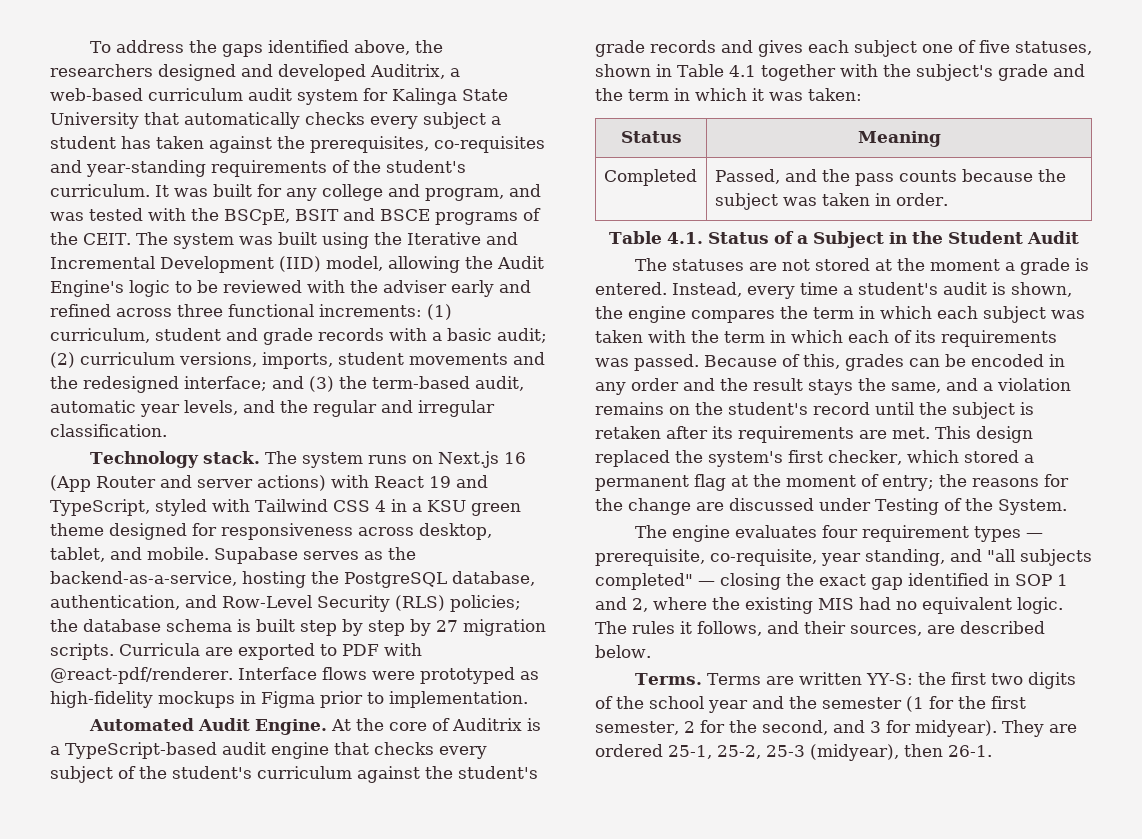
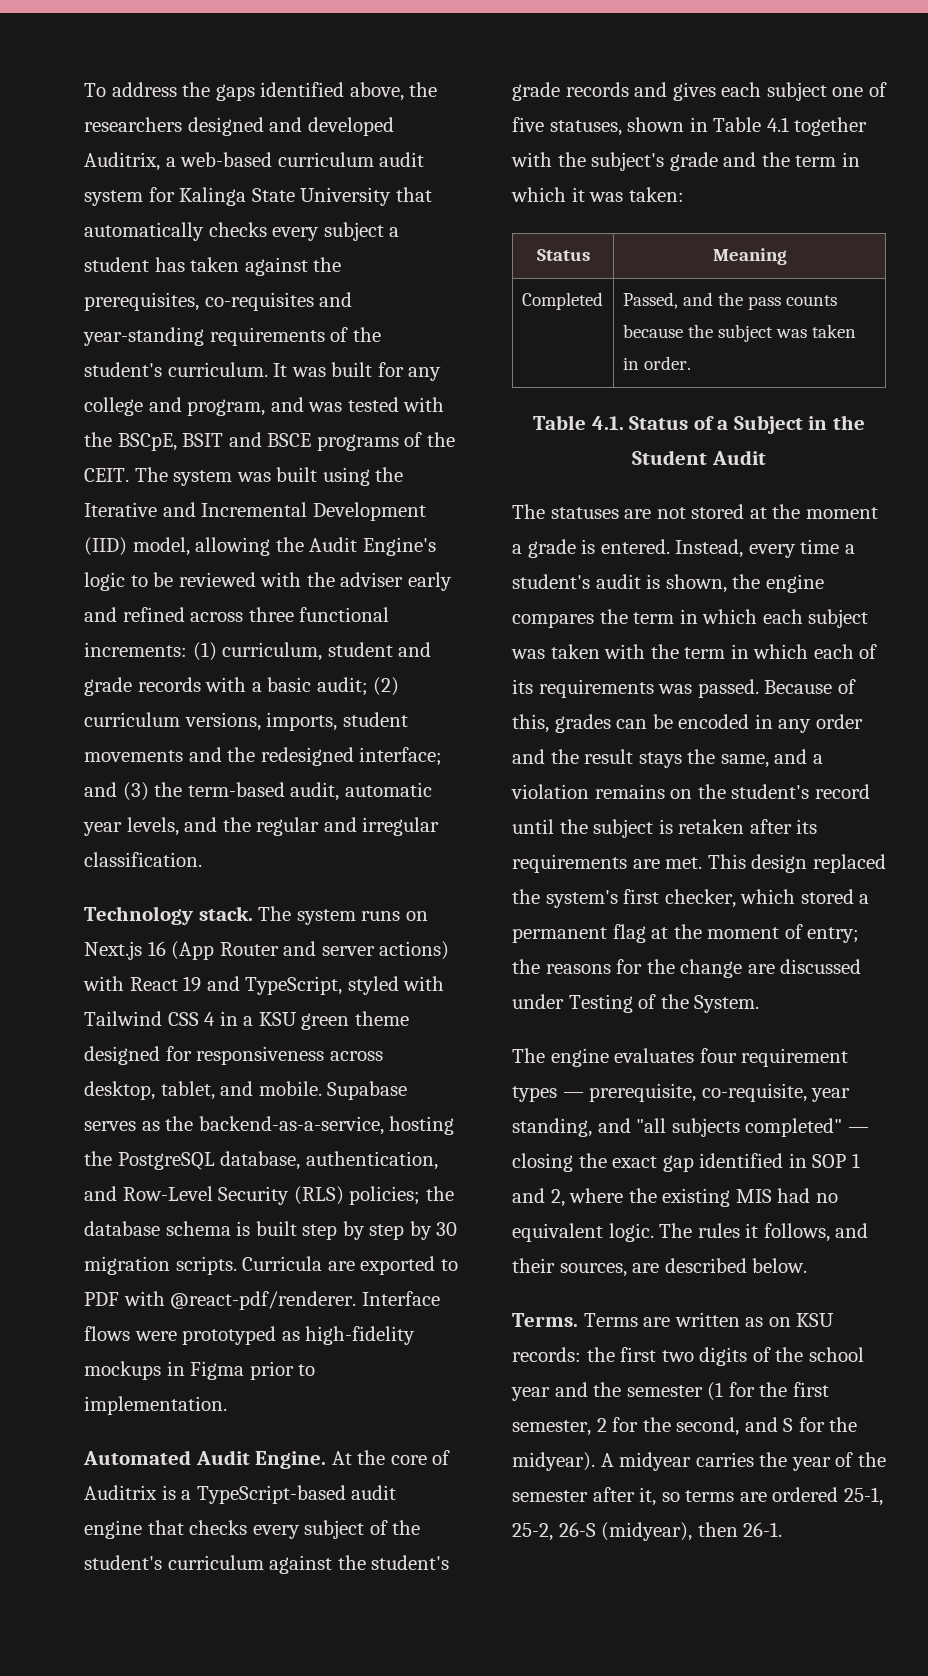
[436,620,458,632] 27 -> [436,1222,458,1236] 30
[866,673,914,685] YY-S: -> [745,1313,835,1327] [512,1347,581,1362] as on KSU records:
[869,720,1044,737] 3 for midyear). They -> [783,1417,858,1432] [512,1452,886,1471] [512,1487,735,1506] S for the midyear). A midyear carries the year of the semester after it, so terms
[766,745,805,757] 25-3 -> [558,1522,596,1537] 26-S

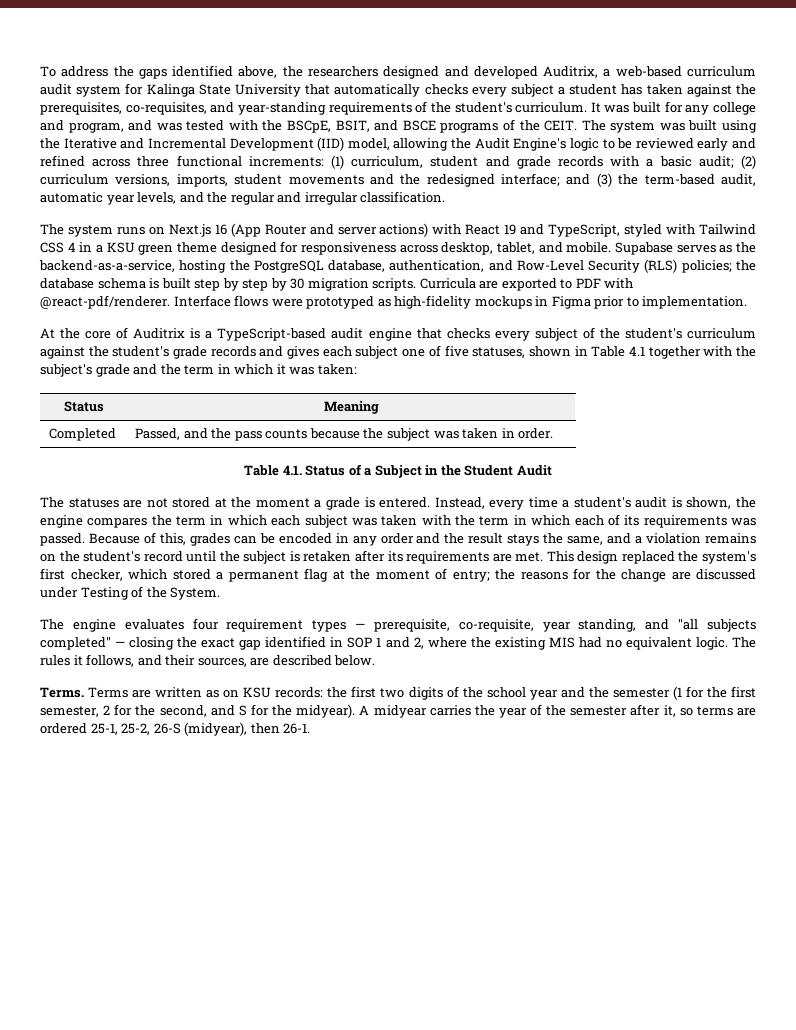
[204,292,314,311] co-requisites -> [125,102,207,115] co-requisites,
[182,433,224,447] BSIT -> [335,120,370,132] BSIT,
[260,572,404,587] with the adviser -> (694, 143) none
[84,906,253,925] Technology stack. -> (446, 197) none
[83,1450,327,1469] Automated Audit Engine. -> (748, 302) none

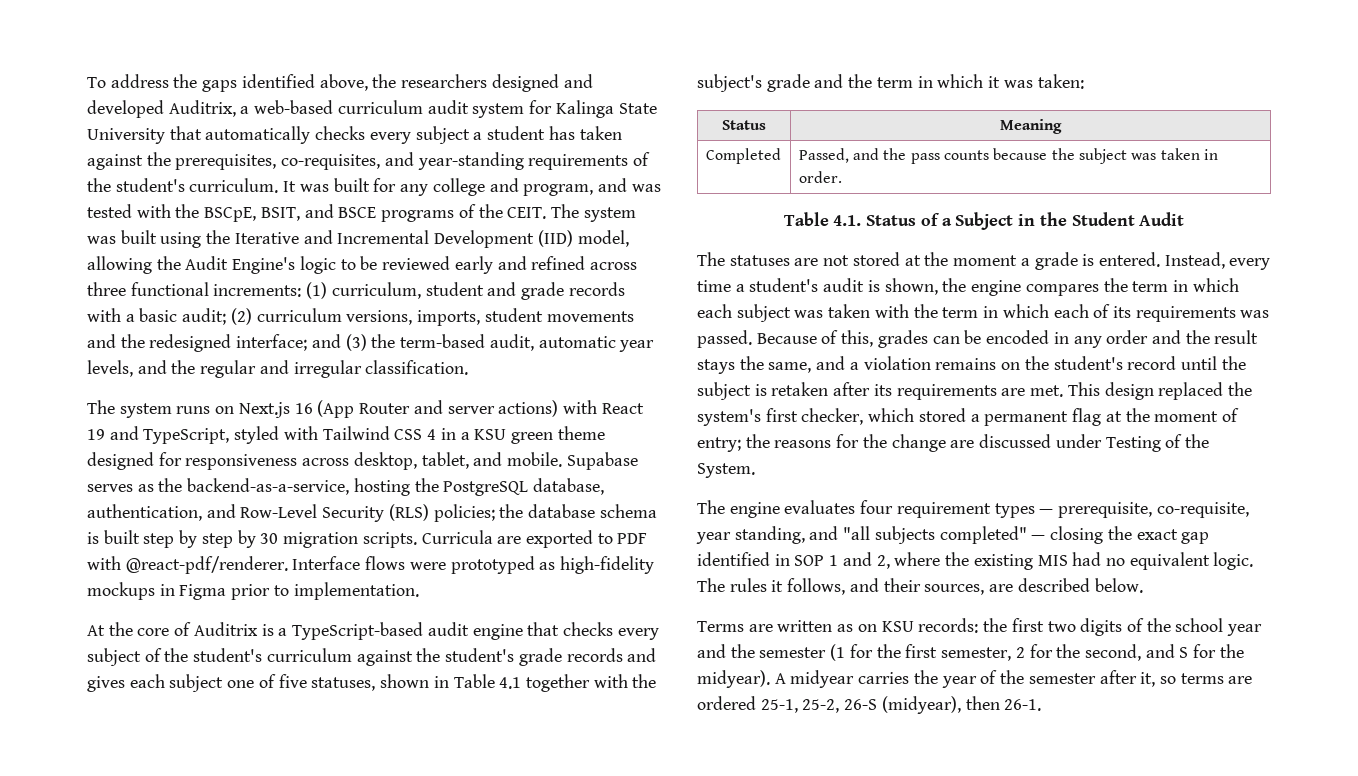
[40,687,84,698] Terms. -> (1143, 585) none

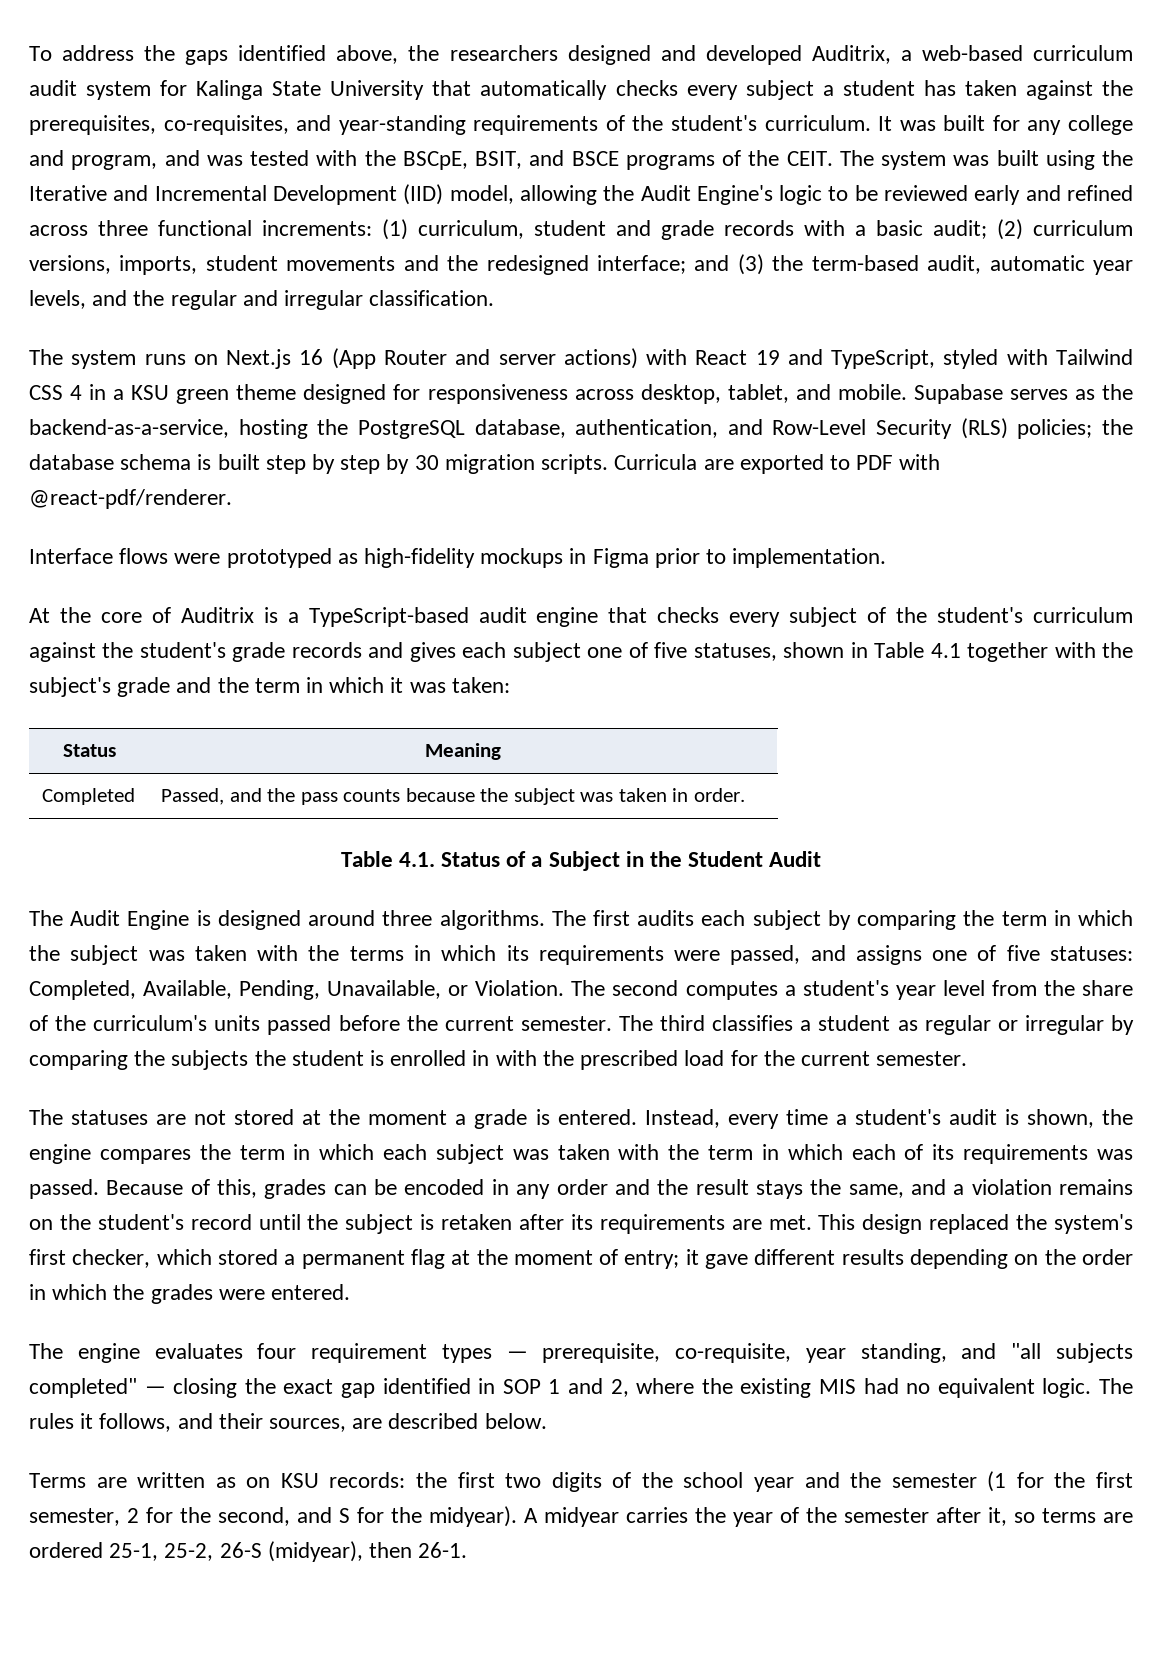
(288, 565) none -> (232, 499) //
(1185, 219) none -> [29,910,1133,930] [29,945,1134,965] [29,980,1133,1000] [29,1015,1134,1035] [29,1050,968,1070] // The Audit Engine is designed around three algorithms. The first audits each subject by comparing the term in which the subject was taken with the terms in which its requirements were passed, and assigns one of five statuses: Completed, Available, Pending, Unavailable, or Violation. The second computes a student's year level from the share of the curriculum's units passed before the current semester. The third classifies a student as regular or irregular by comparing the subjects the student is enrolled in with the prescribed load for the current semester.
[745,434,1209,452] [697,463,755,478] the reasons for the change are discussed under Testing of the System. -> [685,1249,1133,1269] [29,1284,351,1304] it gave different results depending on the order in which the grades were entered.

